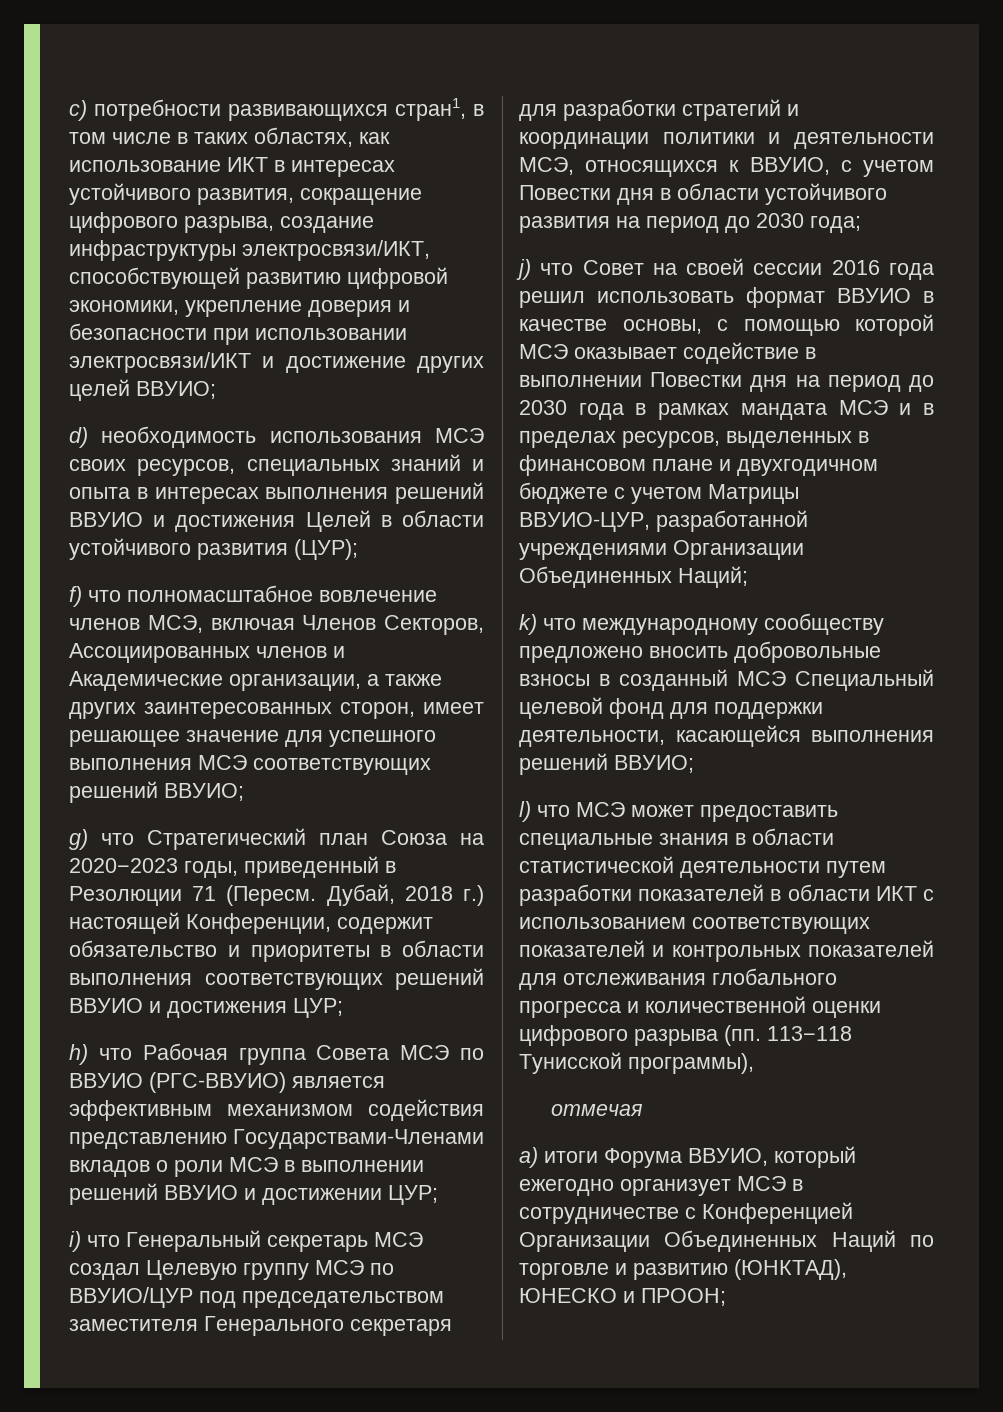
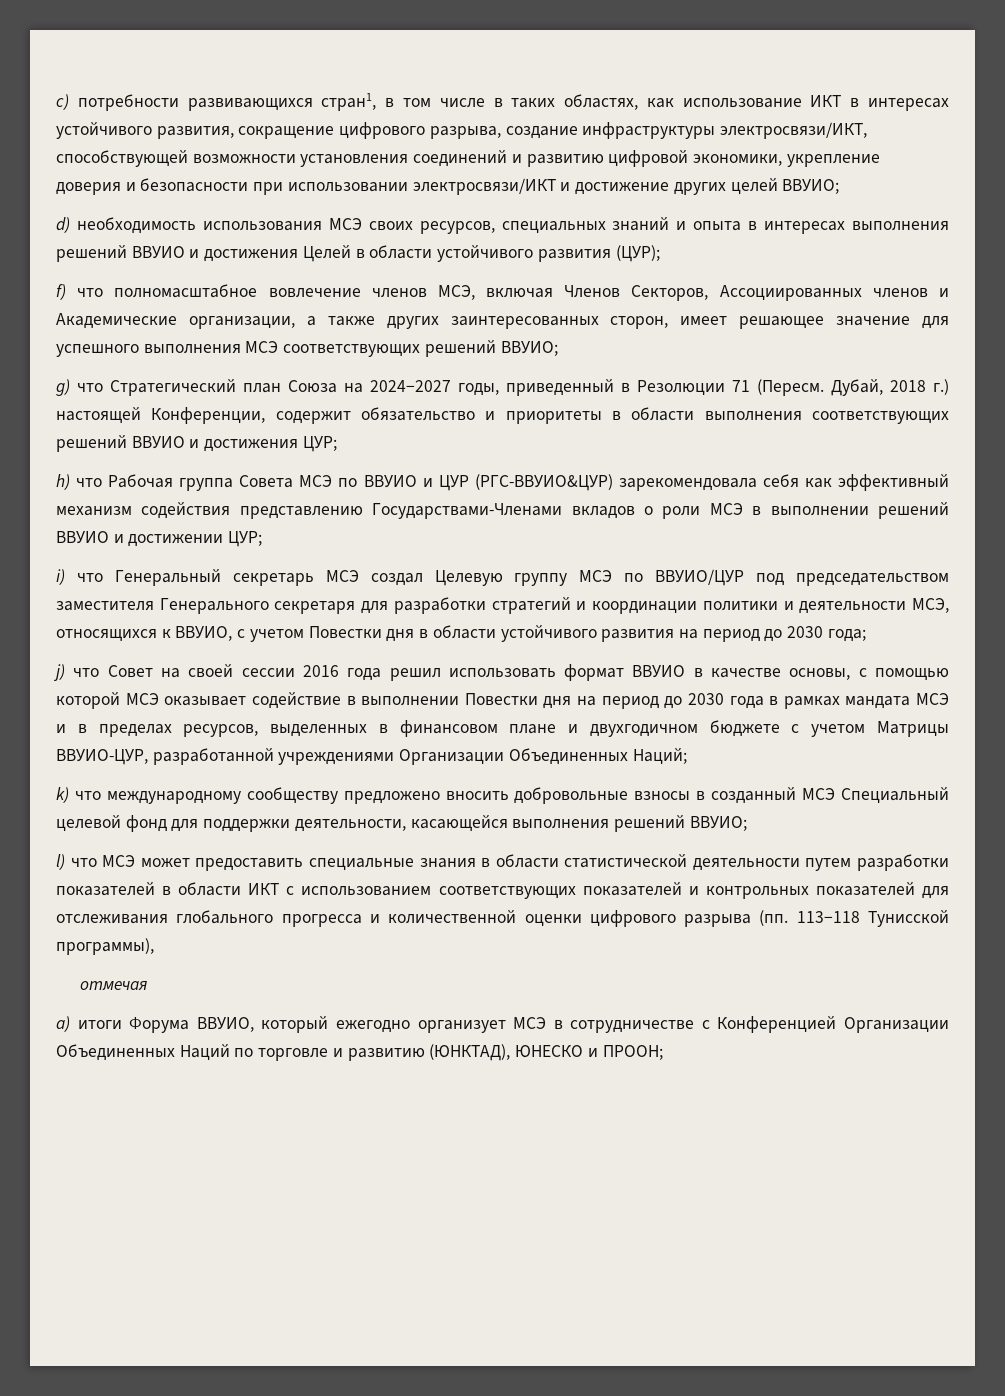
(240, 278) none -> [192,150,522,167] возможности установления соединений и
[69,858,178,873] 2020−2023 -> [370,380,451,392] 2024−2027
[149,1072,385,1093] [69,1100,353,1121] (РГС-ВВУИО) является эффективным механизмом -> [422,474,949,491] [56,506,132,516] и ЦУР (РГС-ВВУИО&ЦУР) зарекомендовала себя как эффективный механизм

